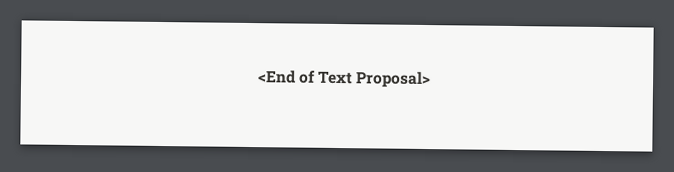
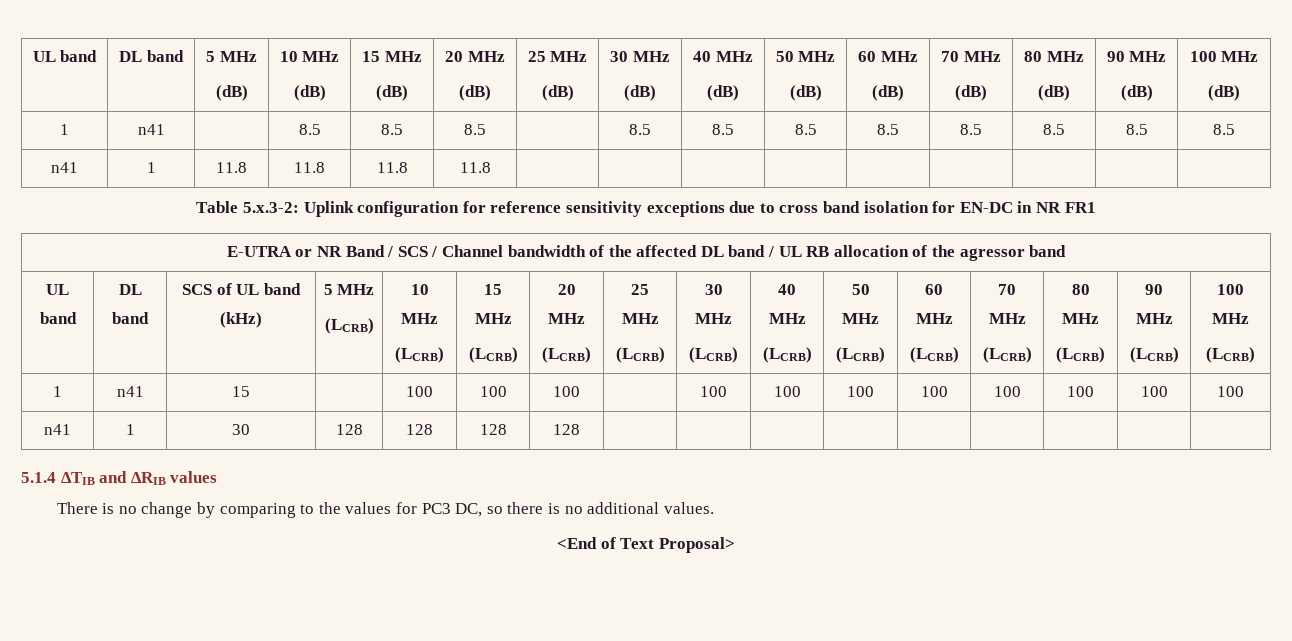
(257, 77) none -> [32,50,98,62] [119,50,184,62] [206,51,257,62] [215,85,248,101] [279,51,340,62] [293,85,326,101] [362,51,422,62] [376,85,408,101] [445,51,505,62] [459,85,491,101] [527,51,588,62] [541,85,574,101] [610,51,670,62] [624,85,656,101] [693,51,753,62] [707,85,739,101] [775,51,836,62] [789,85,822,101] [858,51,918,62] [872,85,904,101] [941,51,1001,62] [955,85,987,101] [1024,51,1084,62] [1038,85,1070,101] [1106,51,1167,62] [1120,85,1153,101] [1189,51,1259,62] [1208,85,1240,101] [60,124,69,135] [137,124,165,135] [298,124,321,135] [381,124,403,135] [464,124,486,135] [629,124,651,135] [712,124,734,135] [794,124,817,135] [877,124,899,135] [960,124,982,135] [1043,124,1065,135] [1125,124,1148,135] [1213,124,1235,135] [51,162,78,173] [146,162,156,173] [216,162,247,173] [294,162,325,173] [376,162,408,173] [459,162,491,173] [196,201,1096,217] [226,245,1067,261] [46,284,69,295] [39,312,77,324] [118,284,142,295] [112,312,149,324] [182,283,301,295] [220,312,262,328] [323,284,375,295] [324,318,374,334] [410,284,429,295] [401,313,438,324] [395,347,444,363] [484,284,502,295] [474,313,512,324] [468,347,518,363] [557,284,576,295] [548,313,585,324] [542,347,591,363] [631,284,649,295] [621,313,659,324] [615,347,665,363] [704,284,723,295] [695,313,732,324] [689,347,738,363] [778,284,796,295] [768,313,806,324] [762,347,812,363] [851,284,870,295] [842,313,879,324] [836,347,885,363] [925,284,943,295] [915,313,953,324] [909,347,959,363] [998,284,1016,295] [988,313,1026,324] [982,347,1032,363] [1071,284,1090,295] [1062,313,1099,324] [1056,347,1105,363] [1145,284,1163,295] [1135,313,1173,324] [1129,347,1179,363] [1217,284,1244,295] [1212,313,1249,324] [1206,347,1255,363] [53,386,62,397] [116,386,144,397] [232,386,250,397] [406,386,433,397] [479,386,507,397] [553,386,580,397] [700,386,727,397] [773,386,801,397] [847,386,874,397] [920,386,948,397] [993,386,1021,397] [1067,386,1094,397] [1140,386,1168,397] [1217,386,1244,397] [44,424,71,435] [125,424,135,435] [232,424,250,435] [335,424,363,435] [406,424,433,435] [479,424,507,435] [553,424,580,435] [21,471,218,485] [56,502,714,518] UL band | DL band | 5 MHz // (dB) | 10 MHz // (dB) | 15 MHz // (dB) | 20 MHz // (dB) | 25 MHz // (dB) | 30 MHz // (dB) | 40 MHz // (dB) | 50 MHz // (dB) | 60 MHz // (dB) | 70 MHz // (dB) | 80 MHz // (dB) | 90 MHz // (dB) | 100 MHz // (dB) // 1 | n41 | | 8.5 | 8.5 | 8.5 | | 8.5 | 8.5 | 8.5 | 8.5 | 8.5 | 8.5 | 8.5 | 8.5 // n41 | 1 | 11.8 | 11.8 | 11.8 | 11.8 | | | | | | | | | // Table 5.x.3-2: Uplink configuration for reference sensitivity exceptions due to cross band isolation for EN-DC in NR FR1 // E-UTRA or NR Band / SCS / Channel bandwidth of the affected DL band / UL RB allocation of the agressor band // UL band | DL band | SCS of UL band (kHz) | 5 MHz // (LCRB) | 10 MHz // (LCRB) | 15 MHz // (LCRB) | 20 MHz // (LCRB) | 25 MHz // (LCRB) | 30 MHz // (LCRB) | 40 MHz // (LCRB) | 50 MHz // (LCRB) | 60 MHz // (LCRB) | 70 MHz // (LCRB) | 80 MHz // (LCRB) | 90 MHz // (LCRB) | 100 MHz // (LCRB) // 1 | n41 | 15 | | 100 | 100 | 100 | | 100 | 100 | 100 | 100 | 100 | 100 | 100 | 100 // n41 | 1 | 30 | 128 | 128 | 128 | 128 | | | | | | | | | // 5.1.4 ∆TIB and ∆RIB values // There is no change by comparing to the values for PC3 DC, so there is no additional values. //

